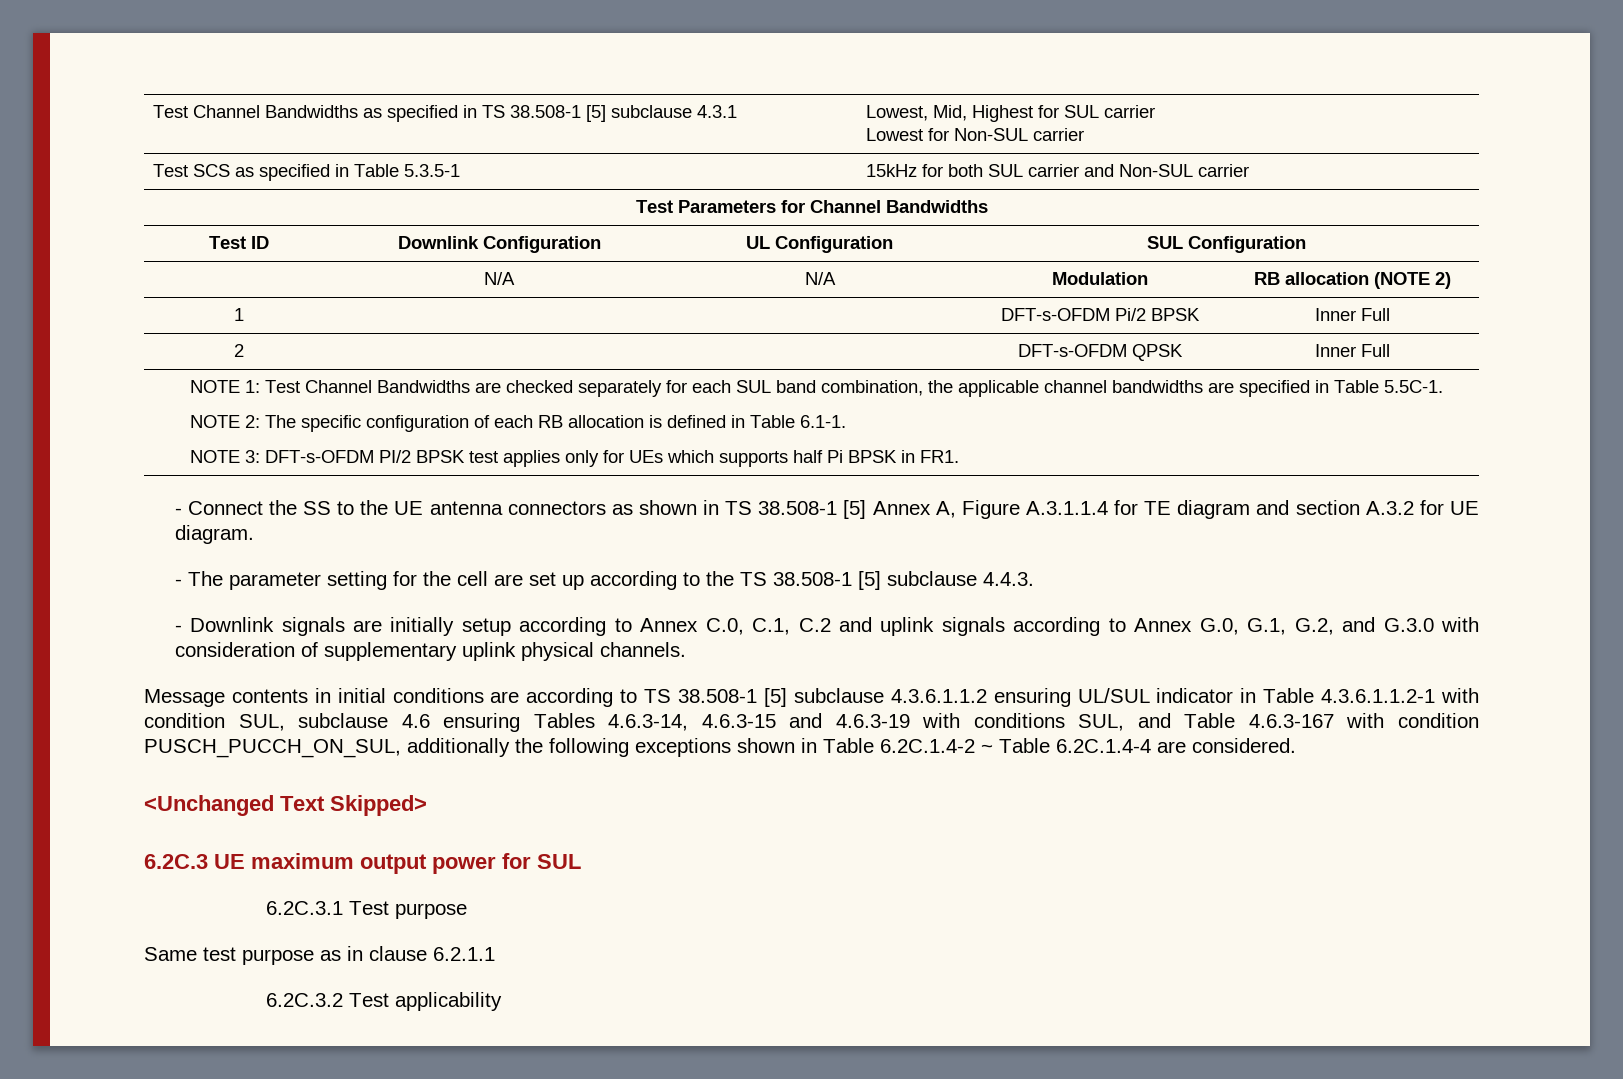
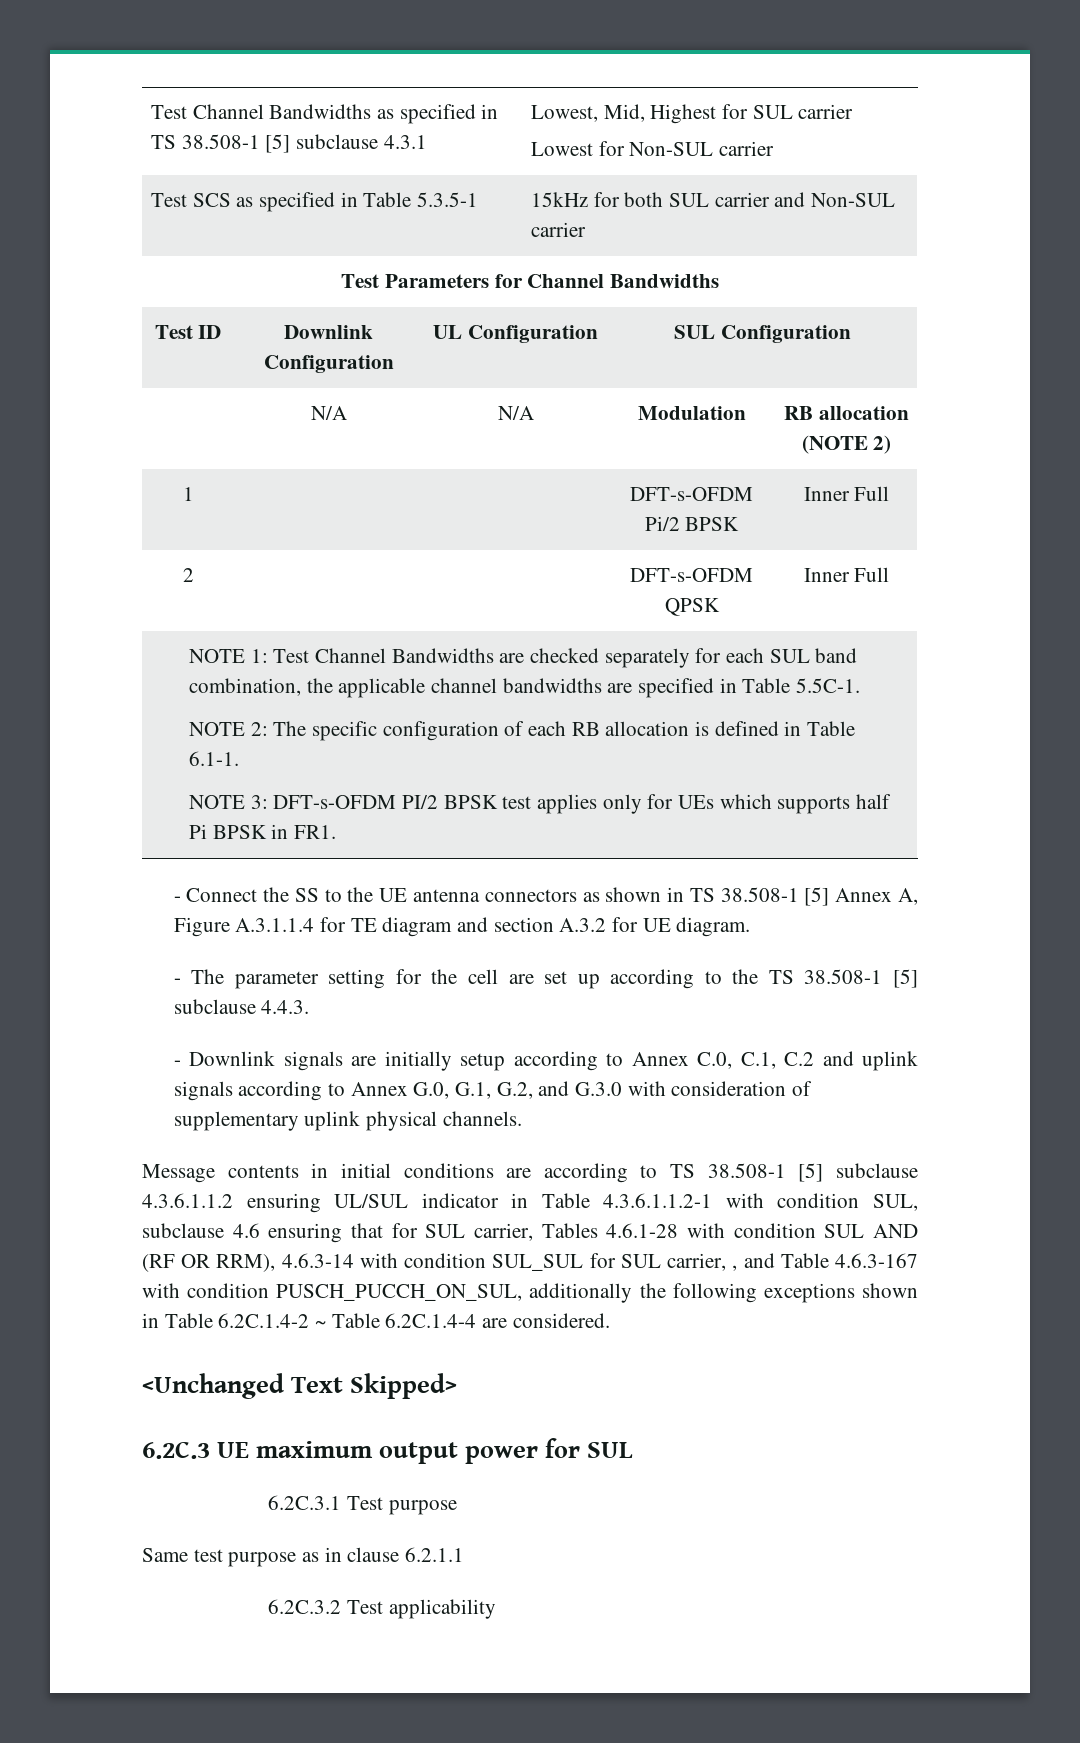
[533,713,1125,731] Tables 4.6.3-14, 4.6.3-15 and 4.6.3-19 with conditions SUL, -> [351,1223,918,1241] [142,1253,738,1272] that for SUL carrier, Tables 4.6.1-28 with condition SUL AND (RF OR RRM), 4.6.3-14 with condition SUL_SUL for SUL carrier, ,

